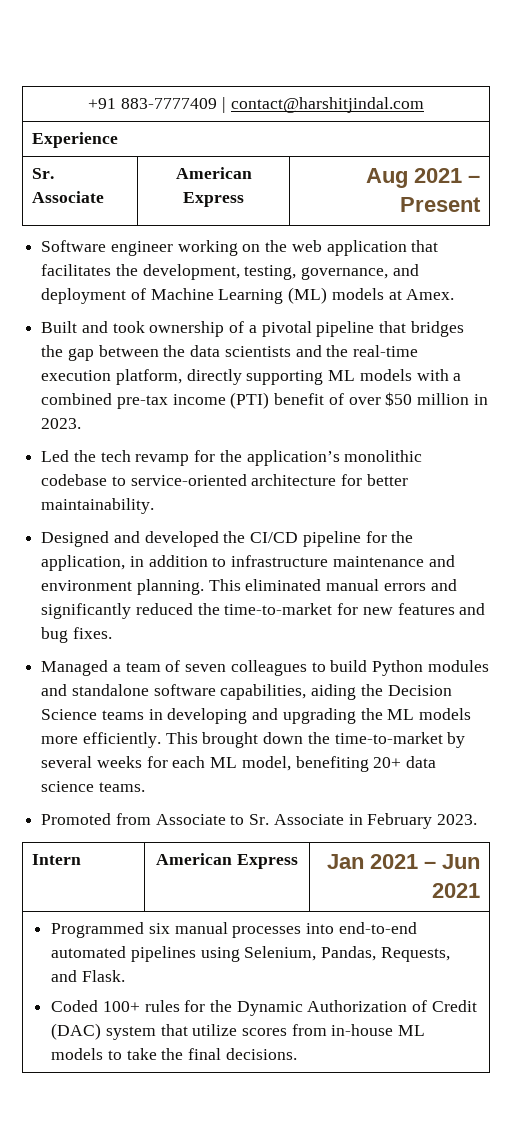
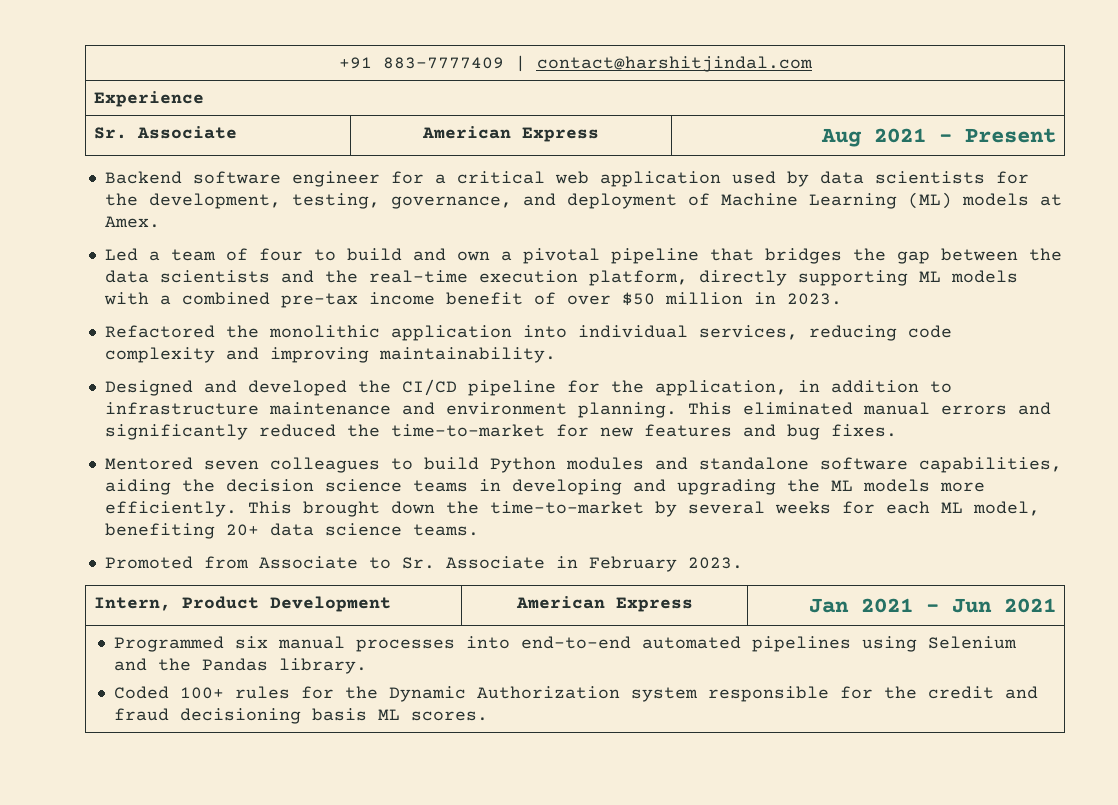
[41,240,439,256] [41,264,112,276] Software engineer working on the web application that facilitates -> [104,171,1029,187] Backend software engineer for a critical web application used by data scientists for
[41,321,245,337] Built and took ownership of -> [104,248,490,261] Led a team of four to build and own
[230,392,270,409] (PTI) -> (435, 298) none
[41,450,423,466] [41,474,408,486] Led the tech revamp for the application’s monolithic codebase to service-oriented architecture for better -> [104,325,952,341] [104,347,369,363] Refactored the monolithic application into individual services, reducing code complexity and improving
[41,660,181,676] Managed a team of -> [104,457,193,470] Mentored
[387,685,452,696] [41,709,98,720] Decision Science -> [225,479,402,492] decision science
[31,854,81,865] Intern -> [93,596,391,612] Intern, Product Development
[244,946,450,962] [51,970,125,982] Selenium, Pandas, Requests, and Flask. -> [927,636,1017,649] [113,658,367,674] Selenium and the Pandas library.
[412,1000,477,1012] [51,1023,426,1040] [51,1048,297,1060] of Credit (DAC) system that utilize scores from in-house ML models to take the final decisions. -> [630,686,1038,702] [113,708,488,724] system responsible for the credit and fraud decisioning basis ML scores.

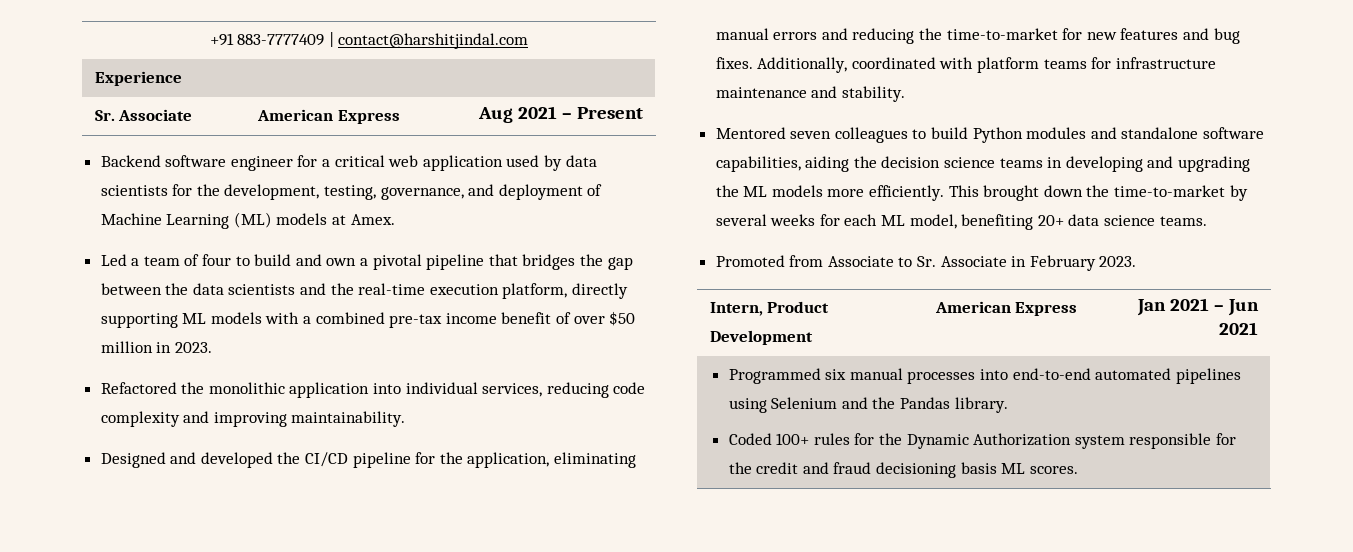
[797,380,952,393] [104,402,853,418] in addition to infrastructure maintenance and environment planning. This eliminated -> [554,452,637,468] eliminating
[104,424,336,440] significantly reduced -> [852,28,915,44] reducing
(897, 430) none -> [757,57,1216,73] [715,86,905,102] Additionally, coordinated with platform teams for infrastructure maintenance and stability.

